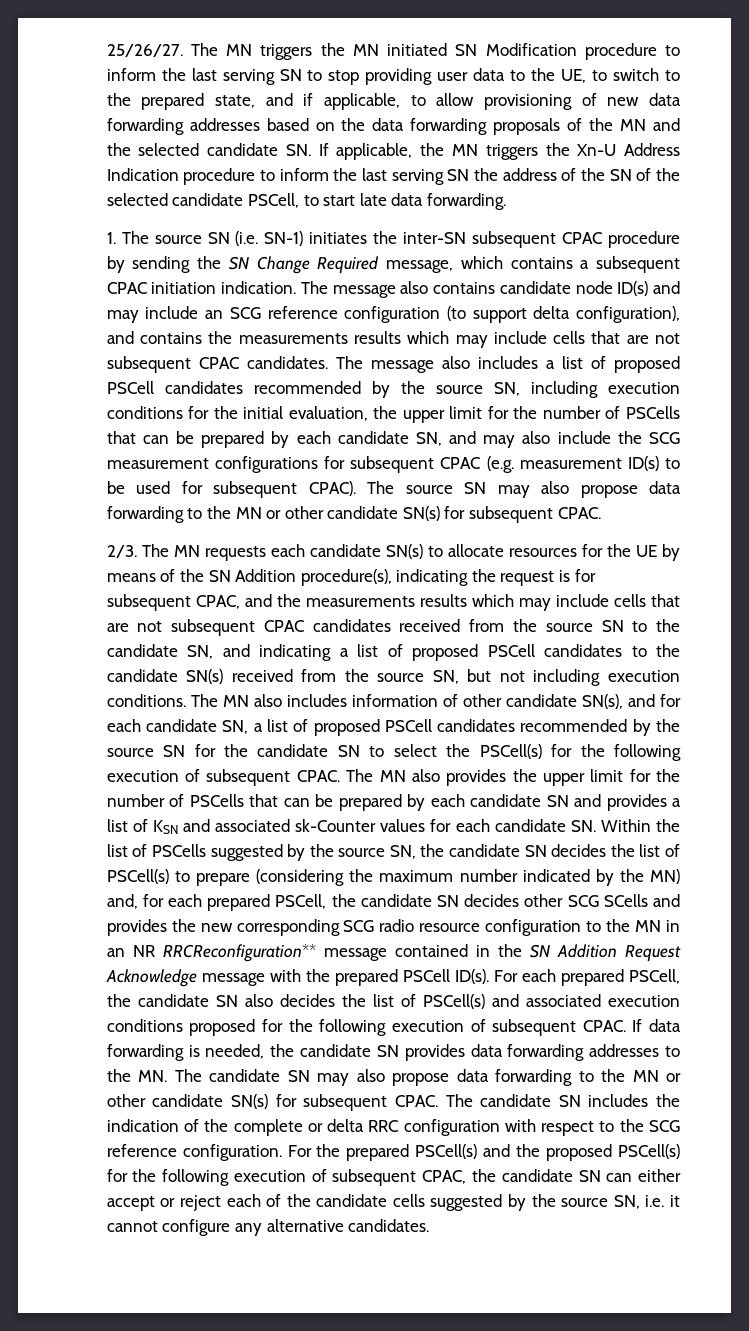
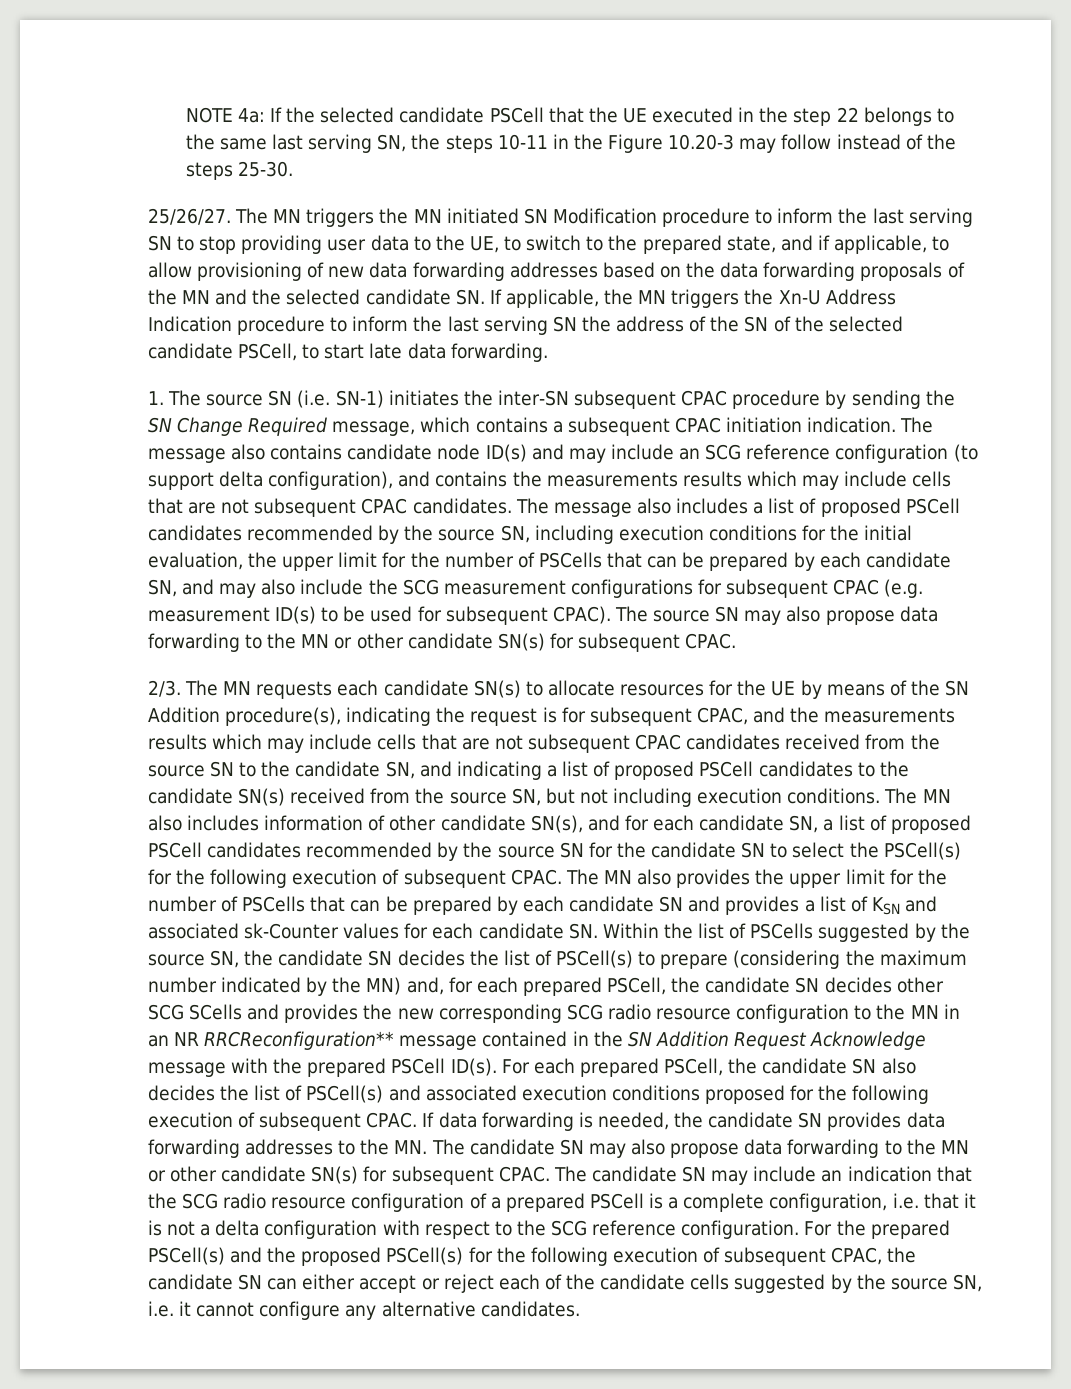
(106, 50) none -> [185,107,954,126] [185,134,956,153] [185,161,293,180] NOTE 4a: If the selected candidate PSCell that the UE executed in the step 22 belongs to the same last serving SN, the steps 10-11 in the Figure 10.20-3 may follow instead of the steps 25-30. //
[588,1094,681,1107] [106,1119,399,1136] includes the indication of the complete or delta RRC -> [711,1166,972,1185] [147,1193,976,1212] [147,1220,260,1236] may include an indication that the SCG radio resource configuration of a prepared PSCell is a complete configuration, i.e. that it is not a delta

